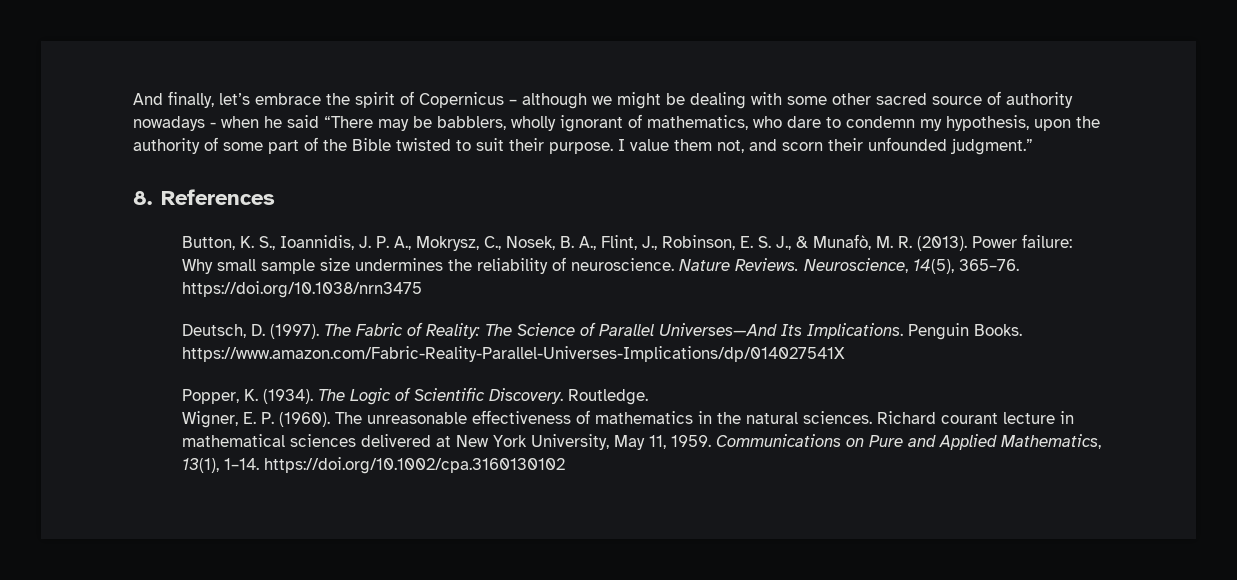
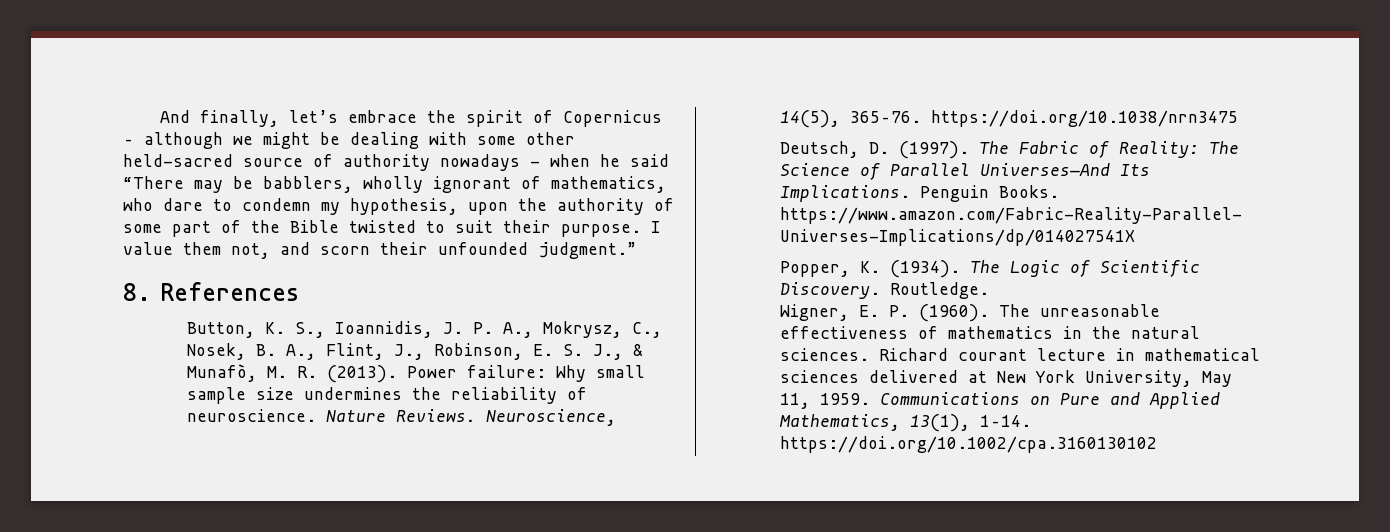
[876,93,927,105] sacred -> [123,154,233,167] held-sacred

